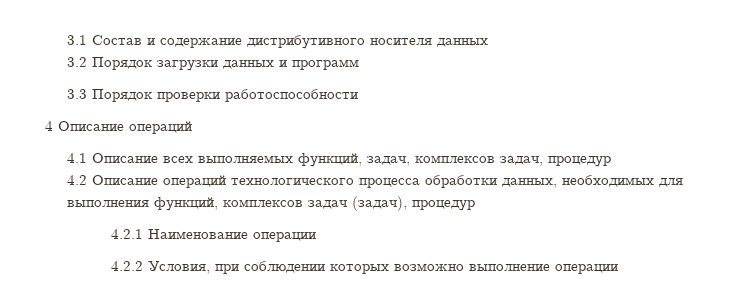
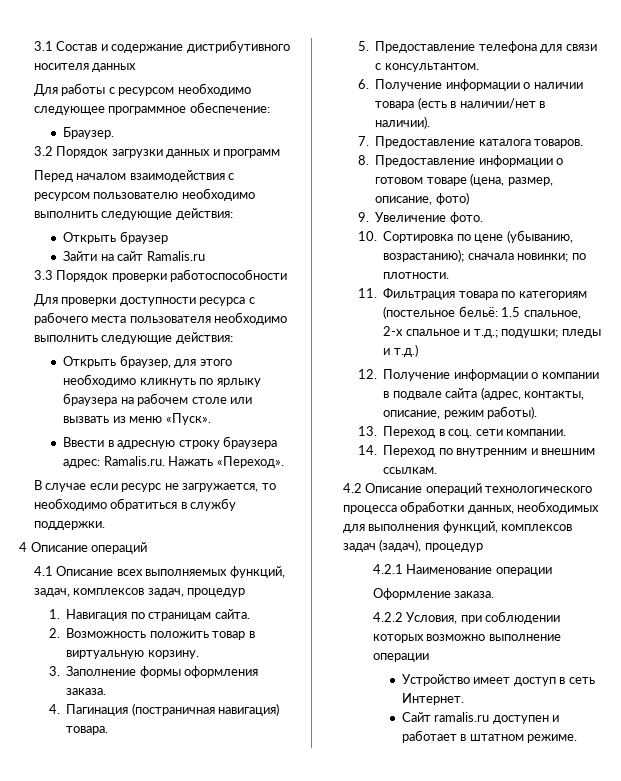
(489, 42) none -> [33,83,251,96] [33,102,270,115] [63,127,115,139] // Для работы с ресурсом необходимо следующее программное обеспечение: // Браузер.
[67,89,359,102] 3.3 Порядок проверки работоспособности -> [33,170,235,182] [33,188,255,201] [33,208,233,220] [63,231,168,244] [63,251,205,261] [33,269,288,282] [33,294,255,306] [33,312,288,325] [33,332,233,344] [63,355,232,368] [63,374,261,387] [63,393,253,406] [63,413,211,425] [63,436,278,449] [63,456,284,468] [33,480,276,492] [33,498,237,511] [33,521,105,530] Перед началом взаимодействия с ресурсом пользователю необходимо выполнить следующие действия: // Открыть браузер // Зайти на сайт Ramalis.ru // 3.3 Порядок проверки работоспособности // Для проверки доступности ресурса с рабочего места пользователя необходимо выполнить следующие действия: // Открыть браузер, для этого необходимо кликнуть по ярлыку браузера на рабочем столе или вызвать из меню «Пуск». // Ввести в адресную строку браузера адрес: Ramalis.ru. Нажать «Переход». // В случае если ресурс не загружается, то необходимо обратиться в службу поддержки.
(612, 161) none -> [48,609,250,621] [48,628,255,640] [66,650,199,659] [48,666,259,678] [66,688,107,695] [48,703,280,716] [66,726,109,735] [357,41,597,53] [375,63,479,72] [357,79,583,91] [375,97,546,110] [375,116,431,129] [357,136,584,148] [357,155,564,167] [375,173,553,186] [375,192,469,205] [357,212,483,224] [357,230,573,243] [383,249,586,262] [383,272,450,279] [357,288,587,300] [383,306,581,319] [383,326,601,338] [383,344,418,357] [357,369,599,381] [383,387,585,400] [383,406,538,419] [357,426,567,438] [357,445,596,457] [383,467,438,474] // 1. Навигация по страницам сайта. // 2. Возможность положить товар в виртуальную корзину. // 3. Заполнение формы оформления заказа. // 4. Пагинация (постраничная навигация) товара. // 5. Предоставление телефона для связи с консультантом. // 6. Получение информации о наличии товара (есть в наличии/нет в наличии). // 7. Предоставление каталога товаров. // 8. Предоставление информации о готовом товаре (цена, размер, описание, фото) // 9. Увеличение фото. // 10. Сортировка по цене (убыванию, возрастанию); сначала новинки; по плотности. // 11. Фильтрация товара по категориям (постельное бельё: 1.5 спальное, 2-х спальное и т.д.; подушки; пледы и т.д.) // 12. Получение информации о компании в подвале сайта (адрес, контакты, описание, режим работы). // 13. Переход в соц. сети компании. // 14. Переход по внутренним и внешним ссылкам.
(317, 237) none -> [372,588,495,600] // Оформление заказа.
(619, 269) none -> [401,674,595,686] [401,693,464,705] [401,712,560,724] [401,730,578,743] // Устройство имеет доступ в сеть Интернет. // Сайт ramalis.ru доступен и работает в штатном режиме.

